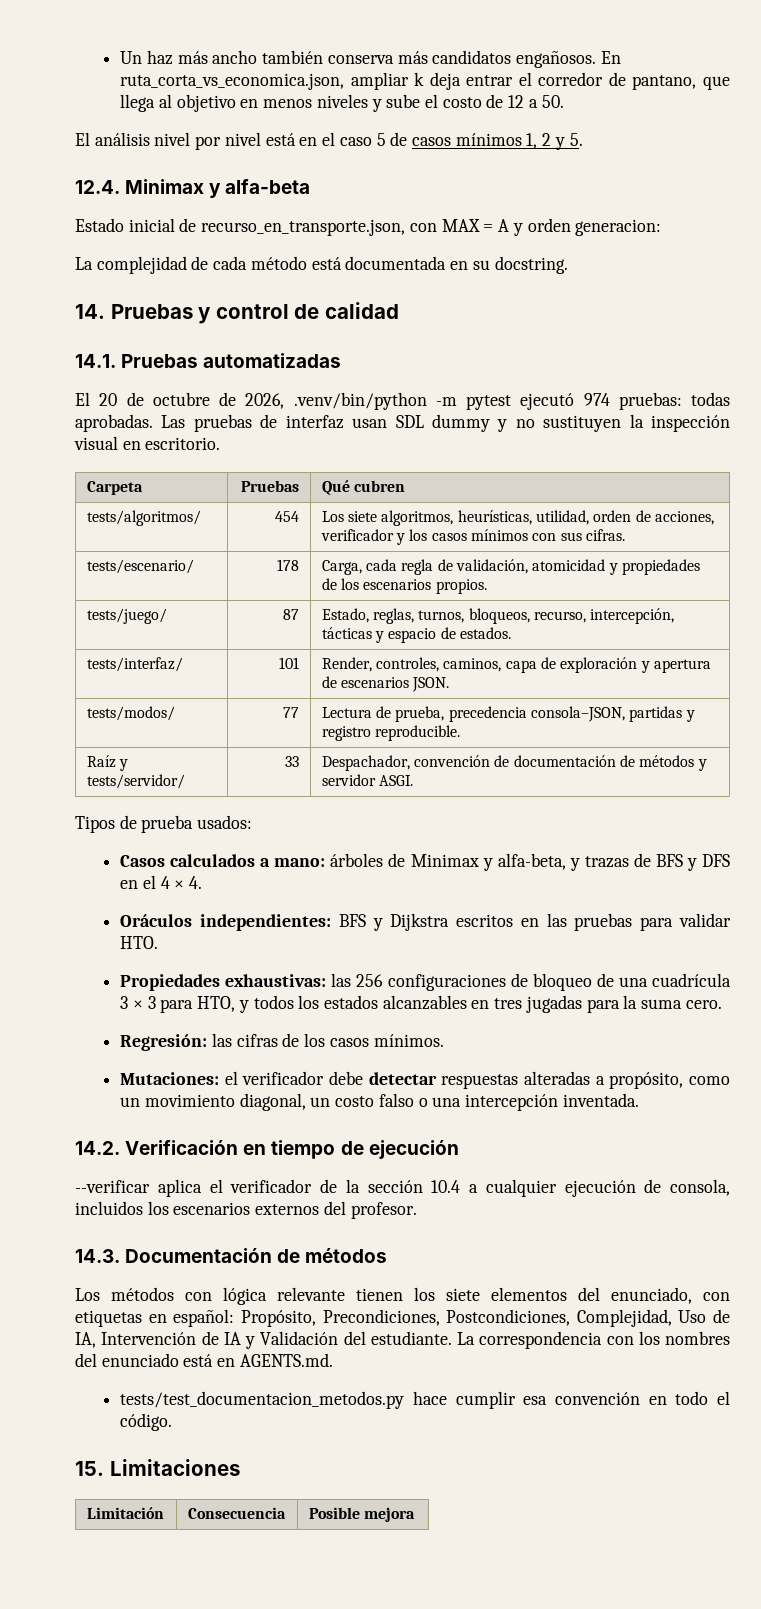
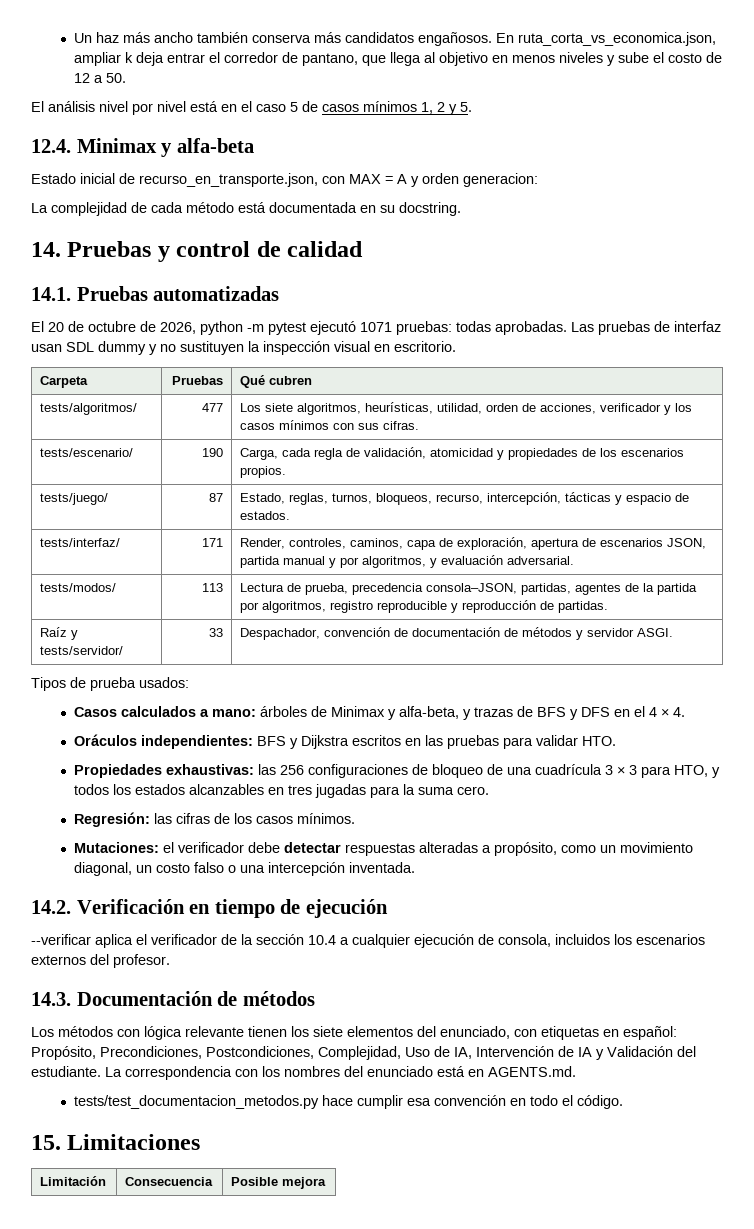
[293,392,427,410] .venv/bin/python -> [200,321,243,335] python
[583,393,610,406] 974 -> [360,322,392,332] 1071
[275,511,300,522] 454 -> [201,403,223,412] 477
[277,559,300,571] 178 -> [201,448,223,457] 190
[279,657,300,669] 101 -> [201,538,223,547] 171
[560,657,650,673] exploración y -> [457,537,528,550] exploración,
[412,677,450,692] JSON. -> [667,538,707,549] [240,555,575,568] JSON, partida manual y por algoritmos, y evaluación adversarial.
[283,707,300,718] 77 -> [201,583,223,592] 113
[629,706,695,722] [321,725,461,741] partidas y registro reproducible. -> [521,583,698,595] [240,600,609,613] partidas, agentes de la partida por algoritmos, registro reproducible y reproducción de partidas.

